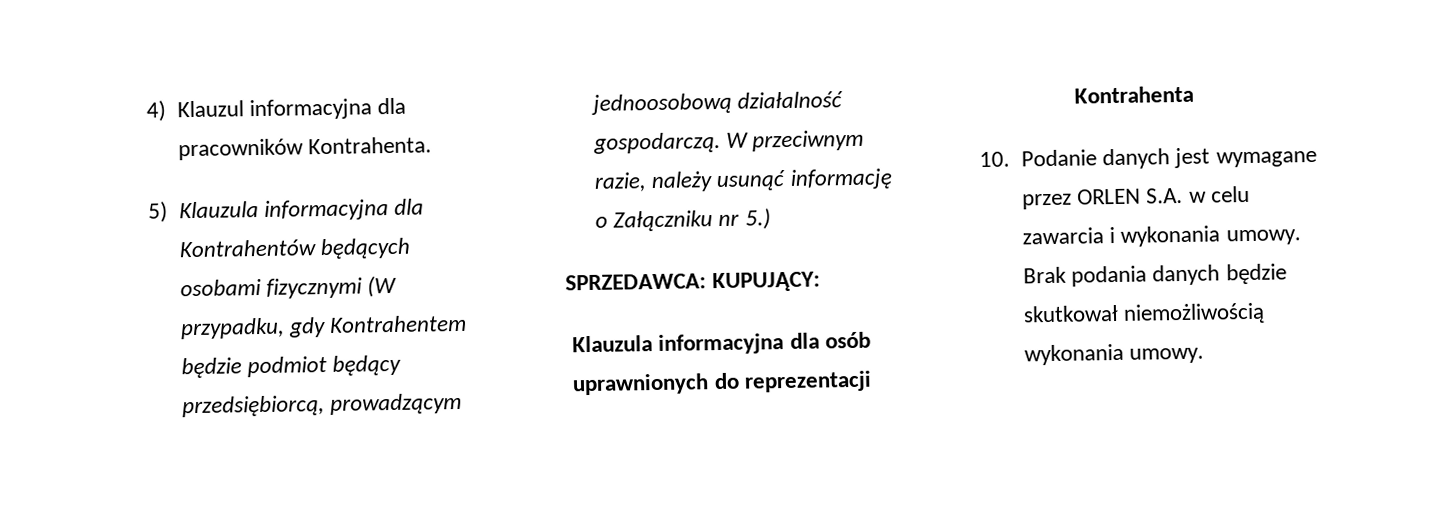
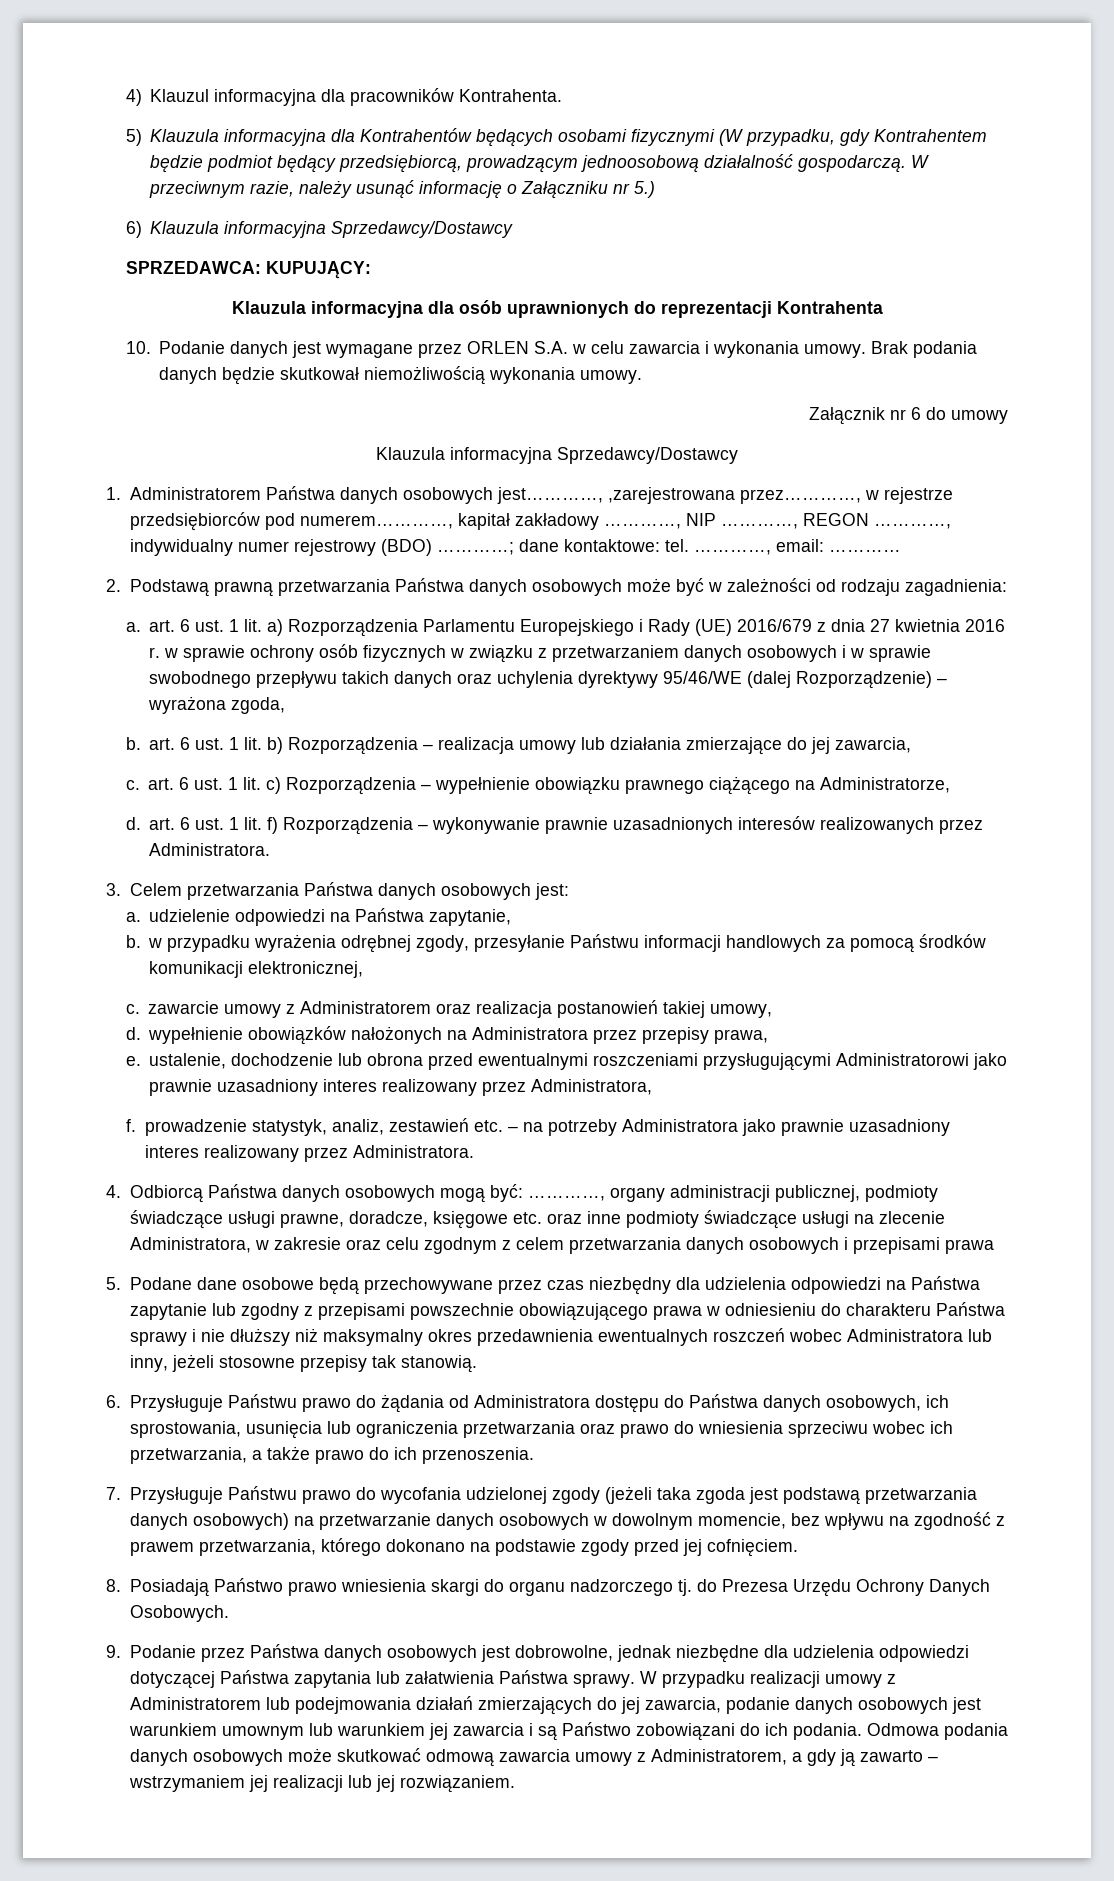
(771, 219) none -> [125,221,514,238] // 6) Klauzula informacyjna Sprzedawcy/Dostawcy
(1205, 355) none -> [809,407,1008,425] [376,447,738,464] [106,486,953,504] [129,512,951,531] [129,539,901,556] [106,578,1007,597] [125,619,1006,637] [149,644,932,663] [149,671,948,689] [148,696,286,714] [125,737,912,755] [125,776,951,795] [125,816,984,835] [149,843,271,856] [106,882,569,900] [125,908,512,926] [125,934,987,953] [149,961,364,978] [125,1000,773,1018] [125,1026,769,1045] [125,1053,1008,1071] [149,1079,653,1096] [125,1118,951,1136] [145,1145,475,1162] [106,1184,938,1203] [129,1210,945,1229] [129,1237,994,1254] [106,1276,980,1295] [129,1302,1005,1321] [129,1328,992,1346] [129,1354,477,1373] [106,1394,949,1413] [129,1421,953,1439] [129,1446,534,1464] [106,1486,977,1505] [129,1512,1005,1530] [129,1538,798,1557] [106,1578,990,1597] [129,1605,229,1622] [106,1644,969,1663] [129,1670,896,1689] [129,1696,981,1715] [128,1722,1008,1741] [129,1748,938,1767] [128,1775,515,1793] // Załącznik nr 6 do umowy // Klauzula informacyjna Sprzedawcy/Dostawcy // 1. Administratorem Państwa danych osobowych jest…………, ,zarejestrowana przez…………, w rejestrze przedsiębiorców pod numerem…………, kapitał zakładowy …………, NIP …………, REGON …………, indywidualny numer rejestrowy (BDO) …………; dane kontaktowe: tel. …………, email: ………… // 2. Podstawą prawną przetwarzania Państwa danych osobowych może być w zależności od rodzaju zagadnienia: // a. art. 6 ust. 1 lit. a) Rozporządzenia Parlamentu Europejskiego i Rady (UE) 2016/679 z dnia 27 kwietnia 2016 r. w sprawie ochrony osób fizycznych w związku z przetwarzaniem danych osobowych i w sprawie swobodnego przepływu takich danych oraz uchylenia dyrektywy 95/46/WE (dalej Rozporządzenie) – wyrażona zgoda, // b. art. 6 ust. 1 lit. b) Rozporządzenia – realizacja umowy lub działania zmierzające do jej zawarcia, // c. art. 6 ust. 1 lit. c) Rozporządzenia – wypełnienie obowiązku prawnego ciążącego na Administratorze, // d. art. 6 ust. 1 lit. f) Rozporządzenia – wykonywanie prawnie uzasadnionych interesów realizowanych przez Administratora. // 3. Celem przetwarzania Państwa danych osobowych jest: // a. udzielenie odpowiedzi na Państwa zapytanie, // b. w przypadku wyrażenia odrębnej zgody, przesyłanie Państwu informacji handlowych za pomocą środków komunikacji elektronicznej, // c. zawarcie umowy z Administratorem oraz realizacja postanowień takiej umowy, // d. wypełnienie obowiązków nałożonych na Administratora przez przepisy prawa, // e. ustalenie, dochodzenie lub obrona przed ewentualnymi roszczeniami przysługującymi Administratorowi jako prawnie uzasadniony interes realizowany przez Administratora, // f. prowadzenie statystyk, analiz, zestawień etc. – na potrzeby Administratora jako prawnie uzasadniony interes realizowany przez Administratora. // 4. Odbiorcą Państwa danych osobowych mogą być: …………, organy administracji publicznej, podmioty świadczące usługi prawne, doradcze, księgowe etc. oraz inne podmioty świadczące usługi na zlecenie Administratora, w zakresie oraz celu zgodnym z celem przetwarzania danych osobowych i przepisami prawa // 5. Podane dane osobowe będą przechowywane przez czas niezbędny dla udzielenia odpowiedzi na Państwa zapytanie lub zgodny z przepisami powszechnie obowiązującego prawa w odniesieniu do charakteru Państwa sprawy i nie dłuższy niż maksymalny okres przedawnienia ewentualnych roszczeń wobec Administratora lub inny, jeżeli stosowne przepisy tak stanowią. // 6. Przysługuje Państwu prawo do żądania od Administratora dostępu do Państwa danych osobowych, ich sprostowania, usunięcia lub ograniczenia przetwarzania oraz prawo do wniesienia sprzeciwu wobec ich przetwarzania, a także prawo do ich przenoszenia. // 7. Przysługuje Państwu prawo do wycofania udzielonej zgody (jeżeli taka zgoda jest podstawą przetwarzania danych osobowych) na przetwarzanie danych osobowych w dowolnym momencie, bez wpływu na zgodność z prawem przetwarzania, którego dokonano na podstawie zgody przed jej cofnięciem. // 8. Posiadają Państwo prawo wniesienia skargi do organu nadzorczego tj. do Prezesa Urzędu Ochrony Danych Osobowych. // 9. Podanie przez Państwa danych osobowych jest dobrowolne, jednak niezbędne dla udzielenia odpowiedzi dotyczącej Państwa zapytania lub załatwienia Państwa sprawy. W przypadku realizacji umowy z Administratorem lub podejmowania działań zmierzających do jej zawarcia, podanie danych osobowych jest warunkiem umownym lub warunkiem jej zawarcia i są Państwo zobowiązani do ich podania. Odmowa podania danych osobowych może skutkować odmową zawarcia umowy z Administratorem, a gdy ją zawarto – wstrzymaniem jej realizacji lub jej rozwiązaniem.

